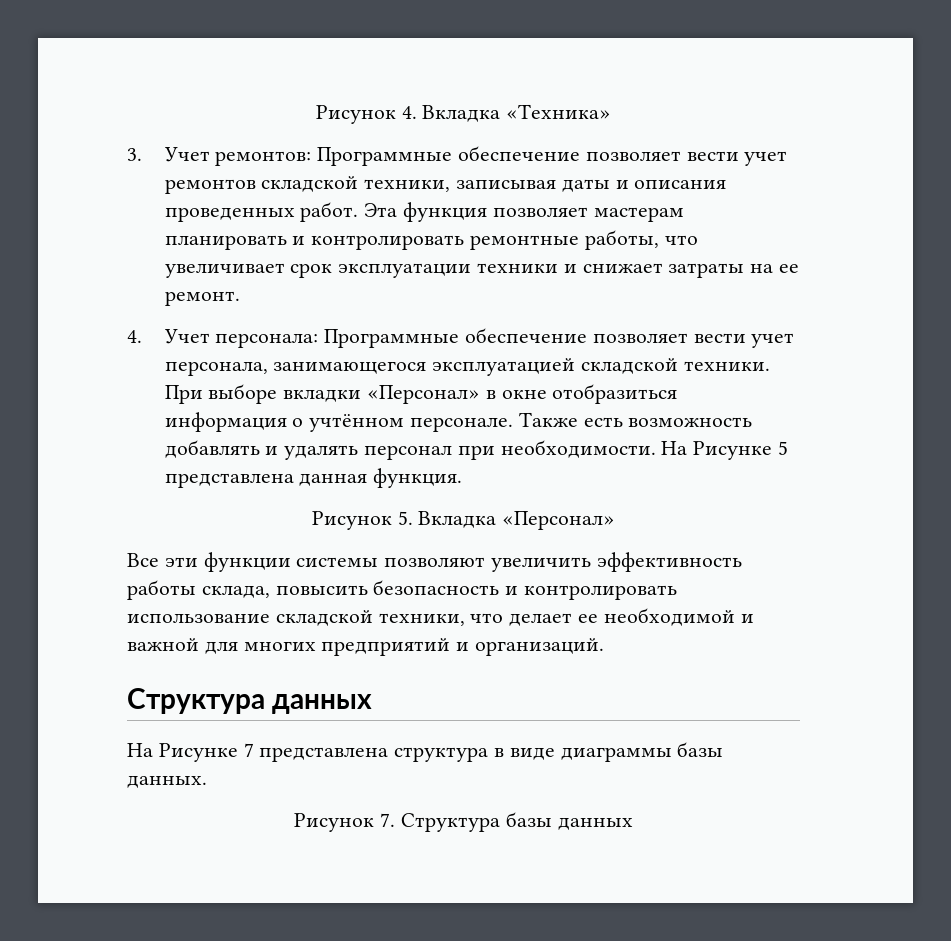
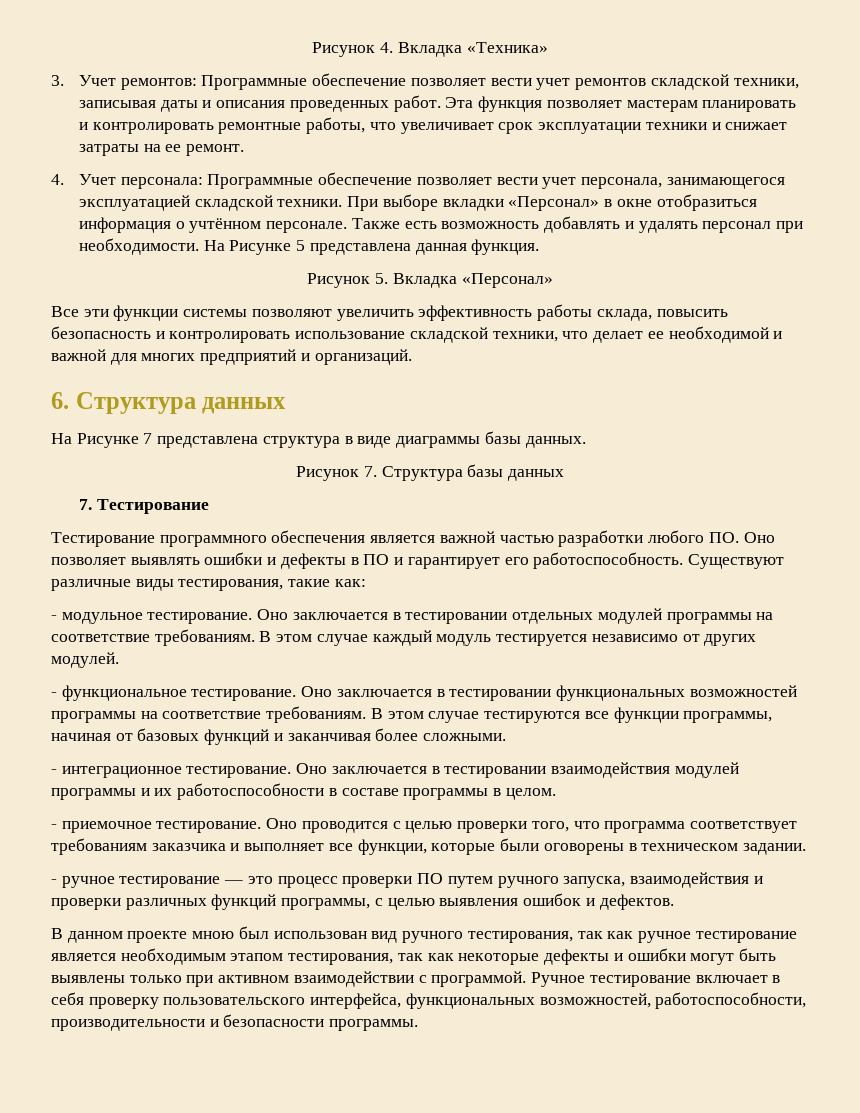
(605, 647) none -> [51,392,69,409] 6.
(633, 823) none -> [78,499,209,514] [51,530,775,547] [51,552,784,569] [51,579,366,591] [51,608,774,624] [51,629,757,646] [51,652,119,668] [51,685,797,701] [51,706,773,723] [51,728,507,745] [51,762,739,778] [51,783,556,800] [51,818,797,833] [51,838,806,855] [51,872,763,888] [51,893,674,910] [51,926,797,943] [51,948,776,965] [51,971,781,987] [51,992,807,1009] [51,1014,419,1031] // 7. Тестирование // Тестирование программного обеспечения является важной частью разработки любого ПО. Оно позволяет выявлять ошибки и дефекты в ПО и гарантирует его работоспособность. Существуют различные виды тестирования, такие как: // - модульное тестирование. Оно заключается в тестировании отдельных модулей программы на соответствие требованиям. В этом случае каждый модуль тестируется независимо от других модулей. // - функциональное тестирование. Оно заключается в тестировании функциональных возможностей программы на соответствие требованиям. В этом случае тестируются все функции программы, начиная от базовых функций и заканчивая более сложными. // - интеграционное тестирование. Оно заключается в тестировании взаимодействия модулей программы и их работоспособности в составе программы в целом. // - приемочное тестирование. Оно проводится с целью проверки того, что программа соответствует требованиям заказчика и выполняет все функции, которые были оговорены в техническом задании. // - ручное тестирование — это процесс проверки ПО путем ручного запуска, взаимодействия и проверки различных функций программы, с целью выявления ошибок и дефектов. // В данном проекте мною был использован вид ручного тестирования, так как ручное тестирование является необходимым этапом тестирования, так как некоторые дефекты и ошибки могут быть выявлены только при активном взаимодействии с программой. Ручное тестирование включает в себя проверку пользовательского интерфейса, функциональных возможностей, работоспособности, производительности и безопасности программы.

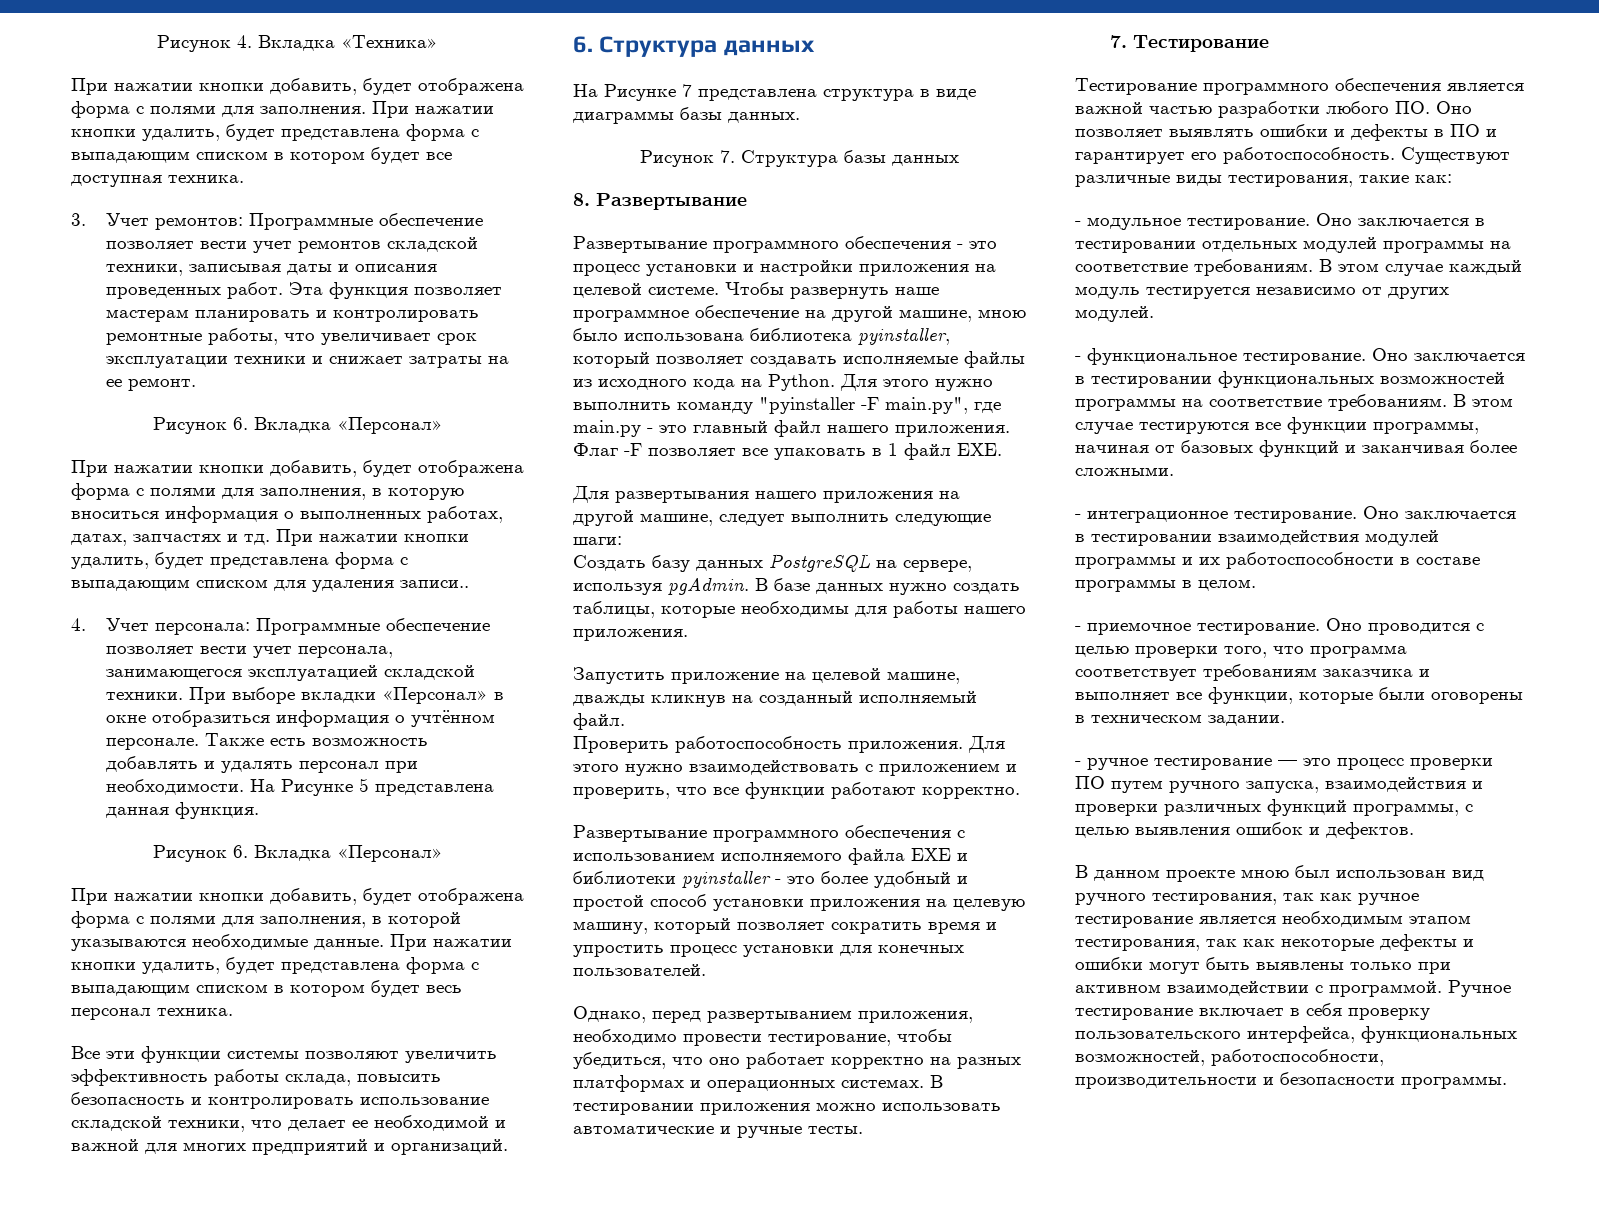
(548, 47) none -> [71,78,524,95] [71,101,494,118] [71,124,479,141] [71,147,452,164] [71,175,244,187] // При нажатии кнопки добавить, будет отображена форма с полями для заполнения. При нажатии кнопки удалить, будет представлена форма с выпадающим списком в котором будет все доступная техника.
(245, 150) none -> [152,417,443,434] [71,460,524,477] [71,483,464,500] [71,506,503,523] [71,529,469,546] [71,552,408,569] [71,579,469,592] // Рисунок 6. Вкладка «Персонал» // При нажатии кнопки добавить, будет отображена форма с полями для заполнения, в которую вноситься информация о выполненных работах, датах, запчастях и тд. При нажатии кнопки удалить, будет представлена форма с выпадающим списком для удаления записи..
[375,273,553,288] 5. Вкладка «Персонал» -> [232,845,443,862] [71,888,524,905] [71,911,461,928] [71,934,512,951] [71,957,479,974] [71,980,462,997] [71,1008,233,1020] 6. Вкладка «Персонал» // При нажатии кнопки добавить, будет отображена форма с полями для заполнения, в которой указываются необходимые данные. При нажатии кнопки удалить, будет представлена форма с выпадающим списком в котором будет весь персонал техника.
(564, 475) none -> [573,193,747,210] [573,236,997,253] [573,260,996,276] [573,282,939,299] [573,305,1026,322] [573,328,950,345] [573,351,1025,368] [573,374,993,391] [573,397,1001,414] [573,420,1010,437] [573,443,1002,460] [572,486,960,503] [573,510,991,526] [573,536,622,545] [573,554,972,572] [573,577,1020,595] [573,601,1026,618] [573,629,688,641] [573,667,960,684] [573,691,977,707] [573,713,625,730] [573,736,1005,753] [573,760,1017,776] [573,782,1020,799] [573,825,965,842] [573,848,968,865] [573,871,968,888] [573,894,1025,911] [573,918,997,934] [573,945,964,957] [573,964,706,976] [573,1006,973,1023] [573,1029,952,1046] [573,1052,1021,1069] [573,1075,943,1092] [573,1102,1001,1115] [573,1125,863,1138] // 8. Развертывание // Развертывание программного обеспечения - это процесс установки и настройки приложения на целевой системе. Чтобы развернуть наше программное обеспечение на другой машине, мною было использована библиотека pyinstaller, который позволяет создавать исполняемые файлы из исходного кода на Python. Для этого нужно выполнить команду "pyinstaller -F main.py", где main.py - это главный файл нашего приложения. Флаг -F позволяет все упаковать в 1 файл EXE. // Для развертывания нашего приложения на другой машине, следует выполнить следующие шаги: // Создать базу данных PostgreSQL на сервере, используя pgAdmin. В базе данных нужно создать таблицы, которые необходимы для работы нашего приложения. // Запустить приложение на целевой машине, дважды кликнув на созданный исполняемый файл. // Проверить работоспособность приложения. Для этого нужно взаимодействовать с приложением и проверить, что все функции работают корректно. // Развертывание программного обеспечения с использованием исполняемого файла EXE и библиотеки pyinstaller - это более удобный и простой способ установки приложения на целевую машину, который позволяет сократить время и упростить процесс установки для конечных пользователей. // Однако, перед развертыванием приложения, необходимо провести тестирование, чтобы убедиться, что оно работает корректно на разных платформах и операционных системах. В тестировании приложения можно использовать автоматические и ручные тесты.

